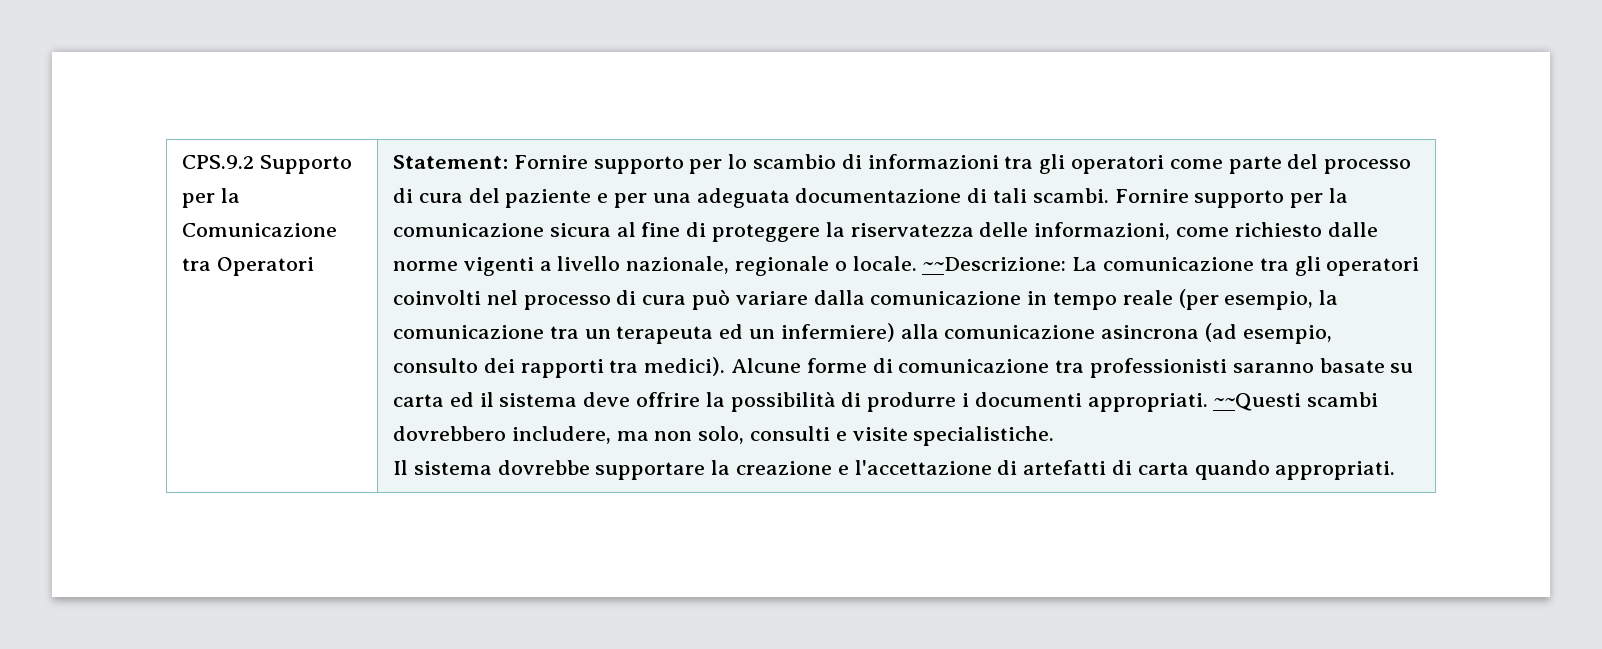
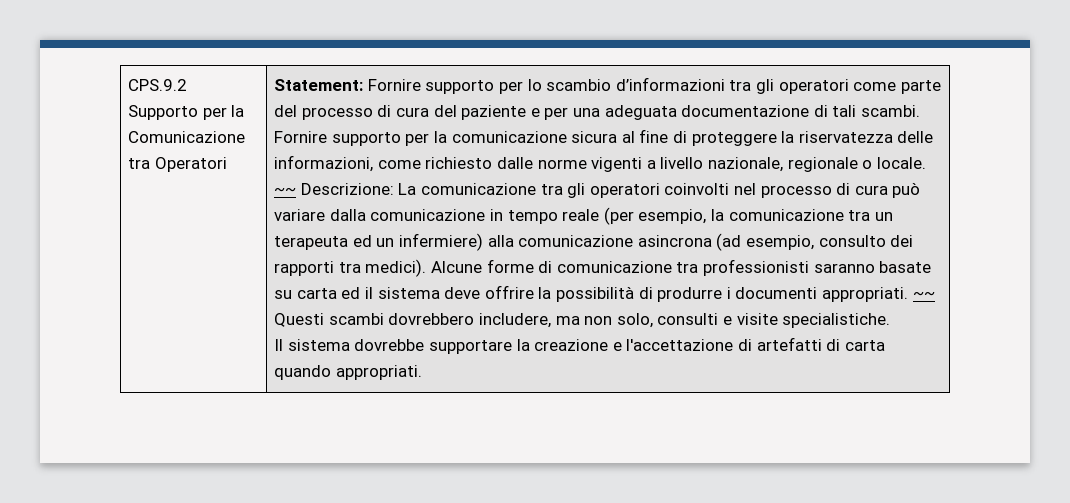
[841,154,999,169] di informazioni -> [615,77,725,91] d’informazioni
[922,257,1067,271] ~~Descrizione: -> [274,183,394,195] ~~ Descrizione:
[1213,393,1302,411] ~~Questi -> [912,291,935,299] [274,313,325,327] ~~ Questi

